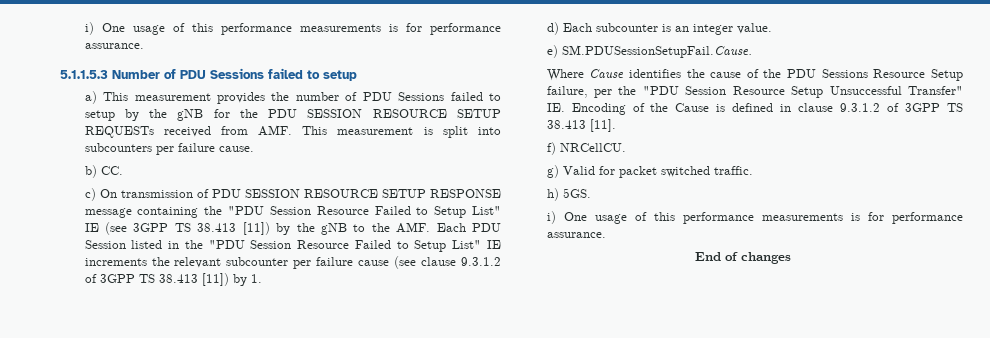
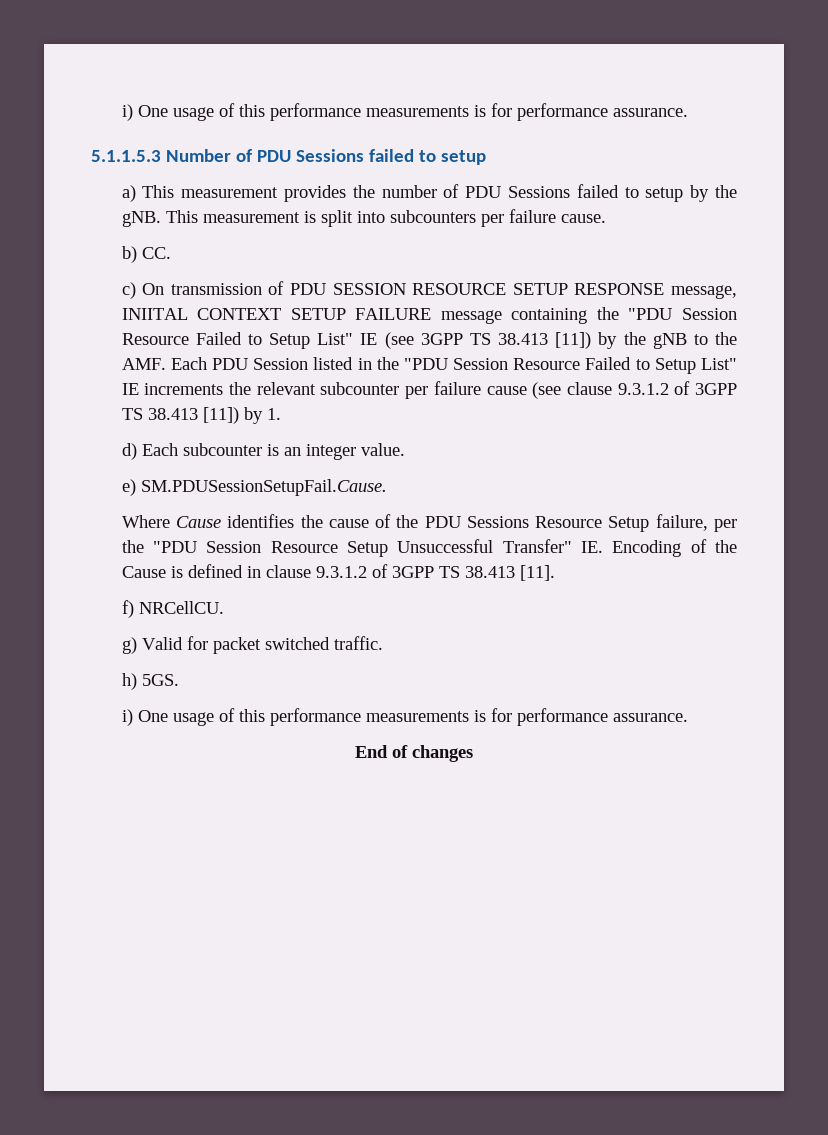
[177,109,501,121] [84,125,293,138] gNB for the PDU SESSION RESOURCE SETUP REQUESTs received from AMF. -> [121,211,161,227] gNB.
(502, 193) none -> [671,285,737,299] [121,308,432,320] message, INIITAL CONTEXT SETUP FAILURE

